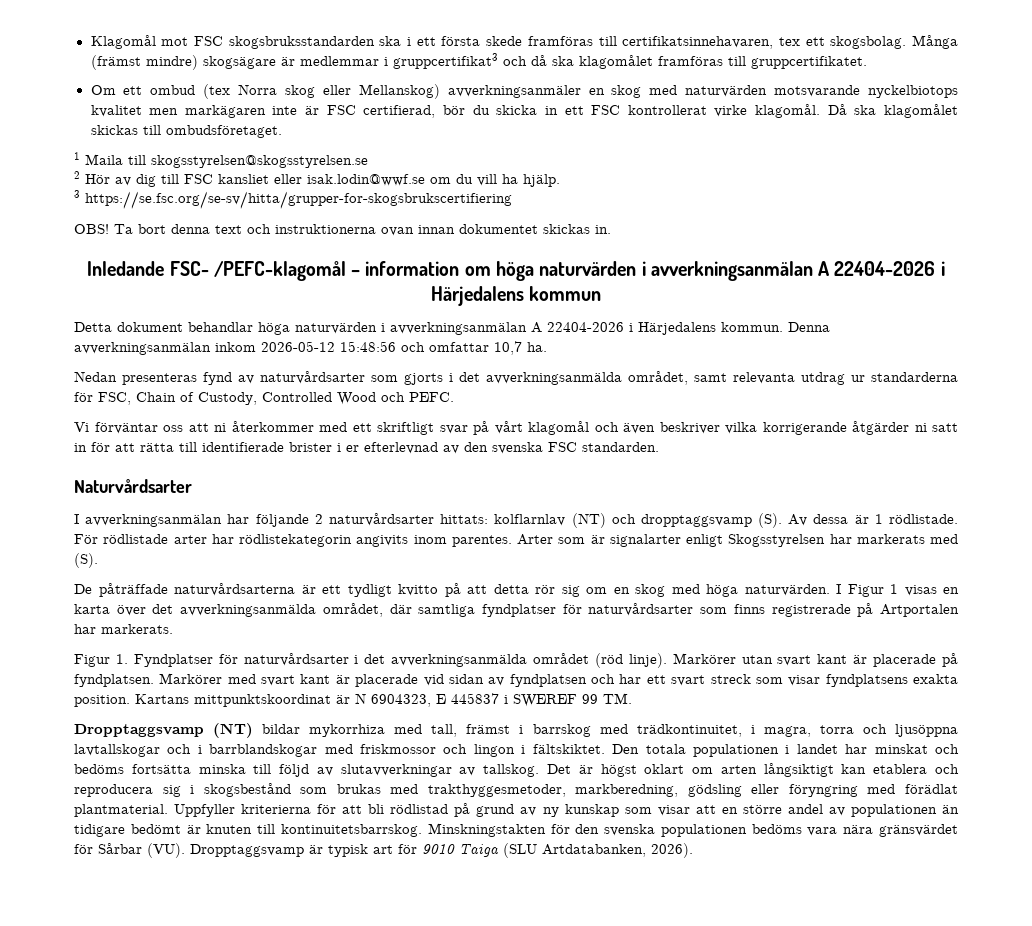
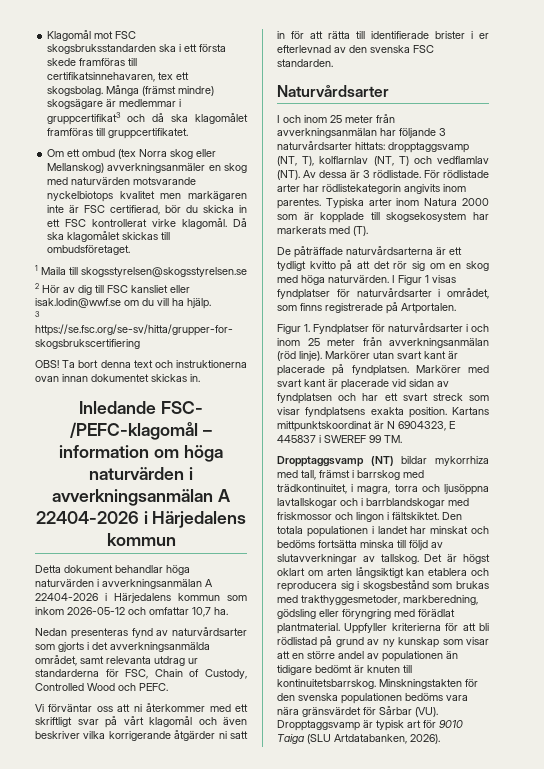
[721,322,830,332] [74,342,211,355] kommun. Denna avverkningsanmälan -> [178,593,247,601] kommun som
[340,341,396,352] 15:48:56 -> (125, 611) none
(79, 519) none -> [283,114,395,123] och inom 25 meter från
[314,514,323,524] 2 -> [439,128,446,136] 3
[494,513,783,528] kolflarnlav (NT) och dropptaggsvamp (S). -> [388,142,469,153] [277,156,489,166] [277,170,300,180] dropptaggsvamp (NT, T), kolflarnlav (NT, T) och vedflamlav (NT).
[874,514,883,524] 1 -> [363,170,370,178] 3
[517,534,826,547] Arter som är signalarter enligt Skogsstyrelsen -> [325,198,489,209] [277,212,467,223] Typiska arter inom Natura 2000 som är kopplade till skogsekosystem
[74,553,98,568] (S). -> [353,226,368,236] (T).
[493,584,529,594] detta -> [373,261,390,269] det
[943,587,959,594] [74,603,476,617] en karta över det avverkningsanmälda området, där samtliga -> (456, 279) none
(694, 609) none -> [438,288,489,299] i området,
[879,604,959,617] [74,624,173,634] Artportalen har markerats. -> [401,303,456,314] Artportalen.
[364,653,590,667] det avverkningsanmälda området -> [471,324,489,332] [277,337,489,348] och inom 25 meter från avverkningsanmälan

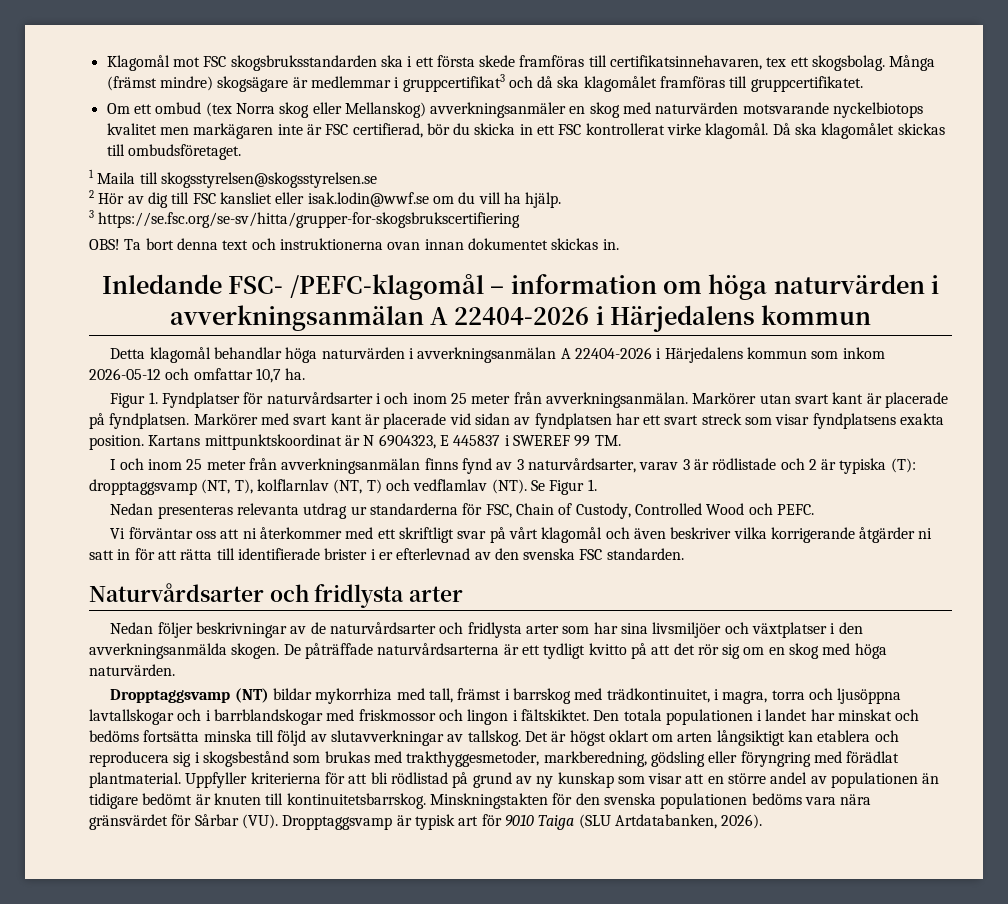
[64,565,113,573] dokument -> [149,347,211,363] klagomål
[35,627,247,639] [35,642,210,652] [35,655,104,666] Nedan presenteras fynd av naturvårdsarter som gjorts i det avverkningsanmälda området, samt -> [110,392,948,408] [89,413,945,429] [89,434,621,450] [110,458,916,474] [89,479,597,495] [110,503,233,519] Figur 1. Fyndplatser för naturvårdsarter i och inom 25 meter från avverkningsanmälan. Markörer utan svart kant är placerade på fyndplatsen. Markörer med svart kant är placerade vid sidan av fyndplatsen har ett svart streck som visar fyndplatsens exakta position. Kartans mittpunktskoordinat är N 6904323, E 445837 i SWEREF 99 TM. // I och inom 25 meter från avverkningsanmälan finns fynd av 3 naturvårdsarter, varav 3 är rödlistade och 2 är typiska (T): dropptaggsvamp (NT, T), kolflarnlav (NT, T) och vedflamlav (NT). Se Figur 1. // Nedan presenteras
[277,114,395,123] [277,128,446,138] [277,141,469,153] [277,156,489,166] [277,170,489,180] [277,184,466,194] [277,198,489,209] [277,212,489,223] [277,226,368,236] // I och inom 25 meter från avverkningsanmälan har följande 3 naturvårdsarter hittats: dropptaggsvamp (NT, T), kolflarnlav (NT, T) och vedflamlav (NT). Av dessa är 3 rödlistade. För rödlistade arter har rödlistekategorin angivits inom parentes. Typiska arter inom Natura 2000 som är kopplade till skogsekosystem har markerats med (T). // -> [269,584,464,608] [110,622,863,638] [89,643,280,659] och fridlysta arter // Nedan följer beskrivningar av de naturvårdsarter och fridlysta arter som har sina livsmiljöer och växtplatser i den avverkningsanmälda skogen.
[392,275,456,285] [277,288,489,300] [277,302,456,314] [277,323,489,335] [277,337,489,348] [277,351,458,361] [277,364,489,376] [277,379,449,390] [277,393,489,404] [277,407,489,418] [277,421,455,432] [277,435,402,443] I Figur 1 visas fyndplatser för naturvårdsarter i området, som finns registrerade på Artportalen. // Figur 1. Fyndplatser för naturvårdsarter i och inom 25 meter från avverkningsanmälan (röd linje). Markörer utan svart kant är placerade på fyndplatsen. Markörer med svart kant är placerade vid sidan av fyndplatsen och har ett svart streck som visar fyndplatsens exakta position. Kartans mittpunktskoordinat är N 6904323, E 445837 i SWEREF 99 TM. -> (175, 670) none

